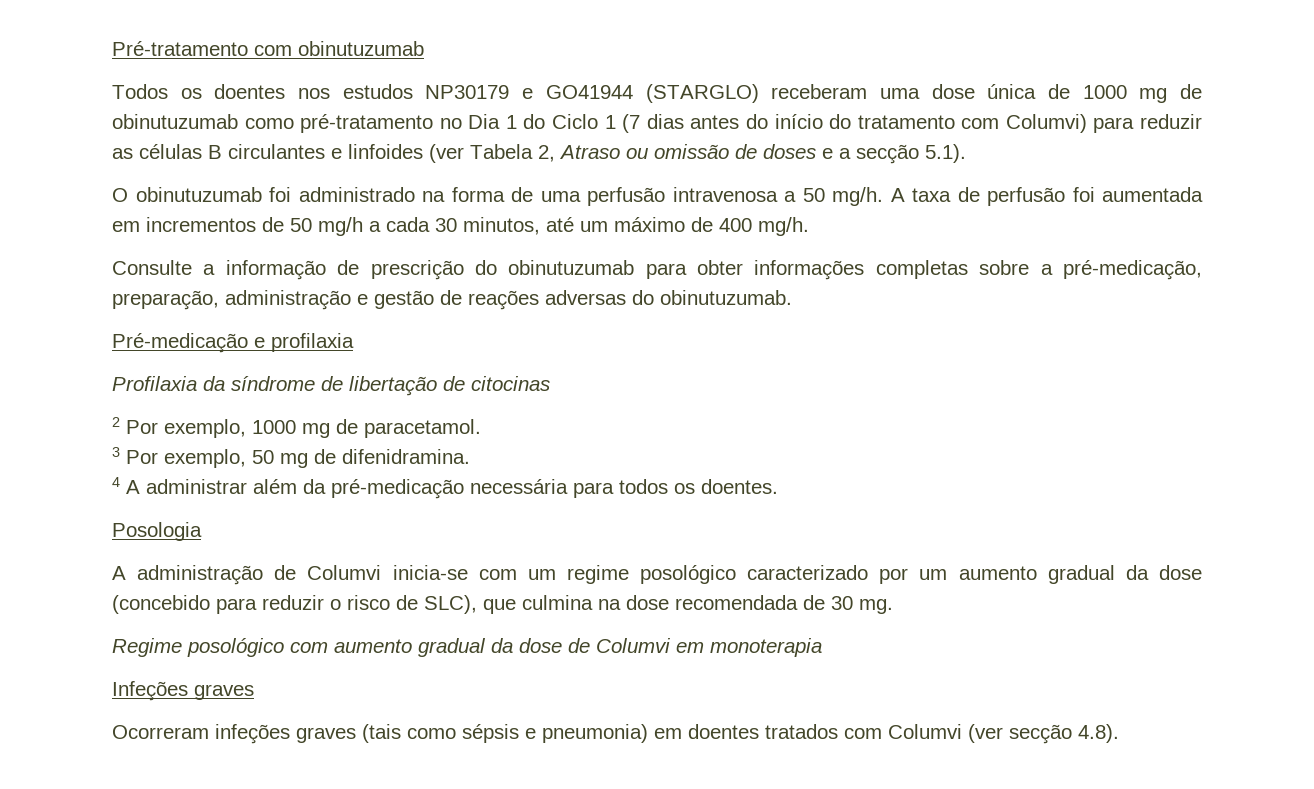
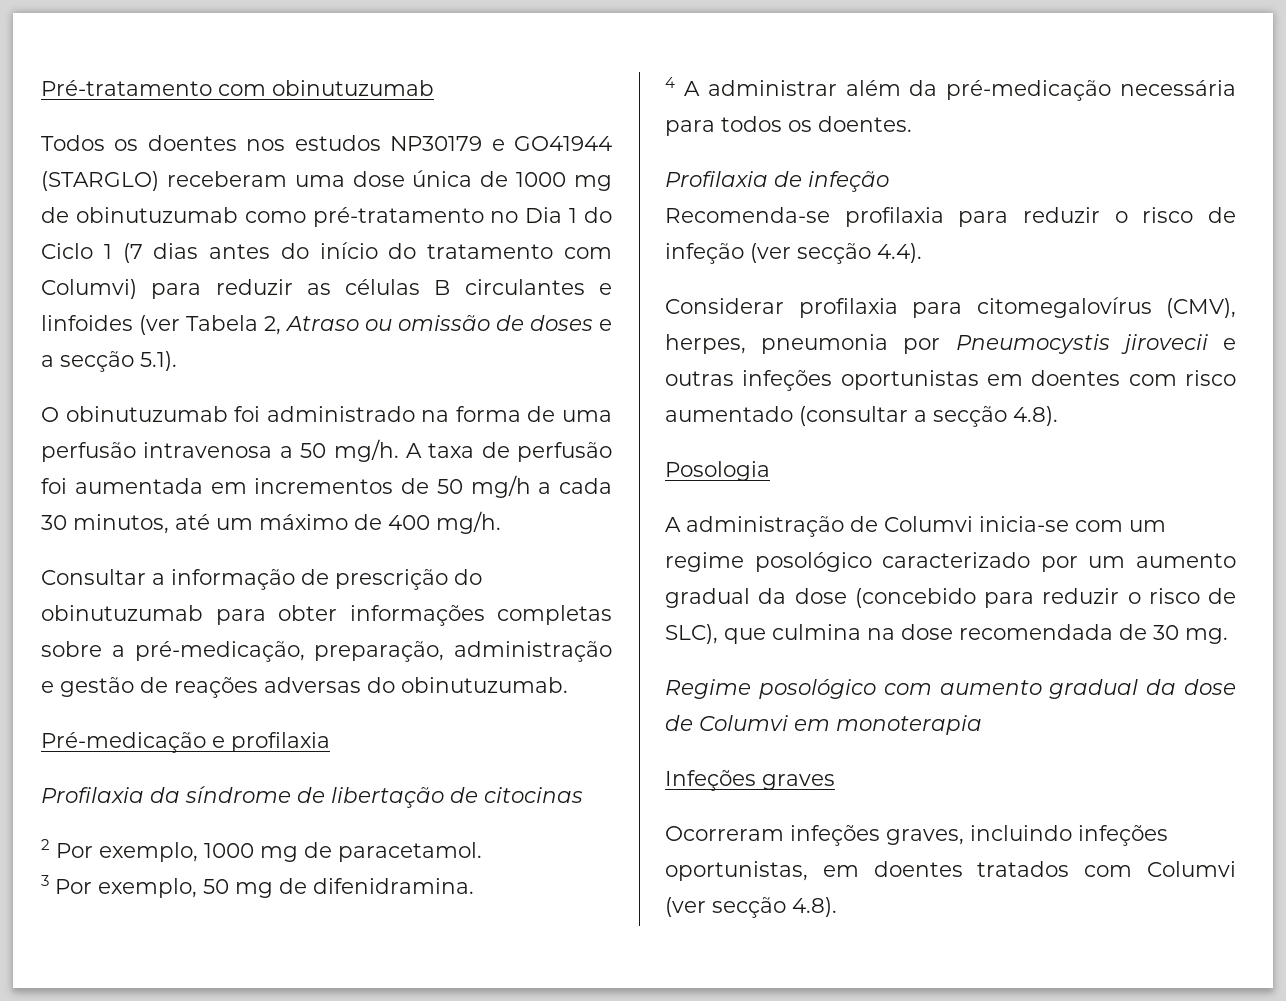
[112,260,192,275] Consulte -> [41,569,146,585] Consultar
(778, 486) none -> [665,171,889,192] [665,207,1236,227] [665,243,922,264] [665,297,1236,318] [665,334,1236,354] [665,370,1236,391] [665,406,1058,427] // Profilaxia de infeção // Recomenda-se profilaxia para reduzir o risco de infeção (ver secção 4.4). // Considerar profilaxia para citomegalovírus (CMV), herpes, pneumonia por Pneumocystis jirovecii e outras infeções oportunistas em doentes com risco aumentado (consultar a secção 4.8).
[296,724,648,743] graves (tais como sépsis e pneumonia) -> [886,825,1168,846] [665,861,808,881] graves, incluindo infeções oportunistas,

